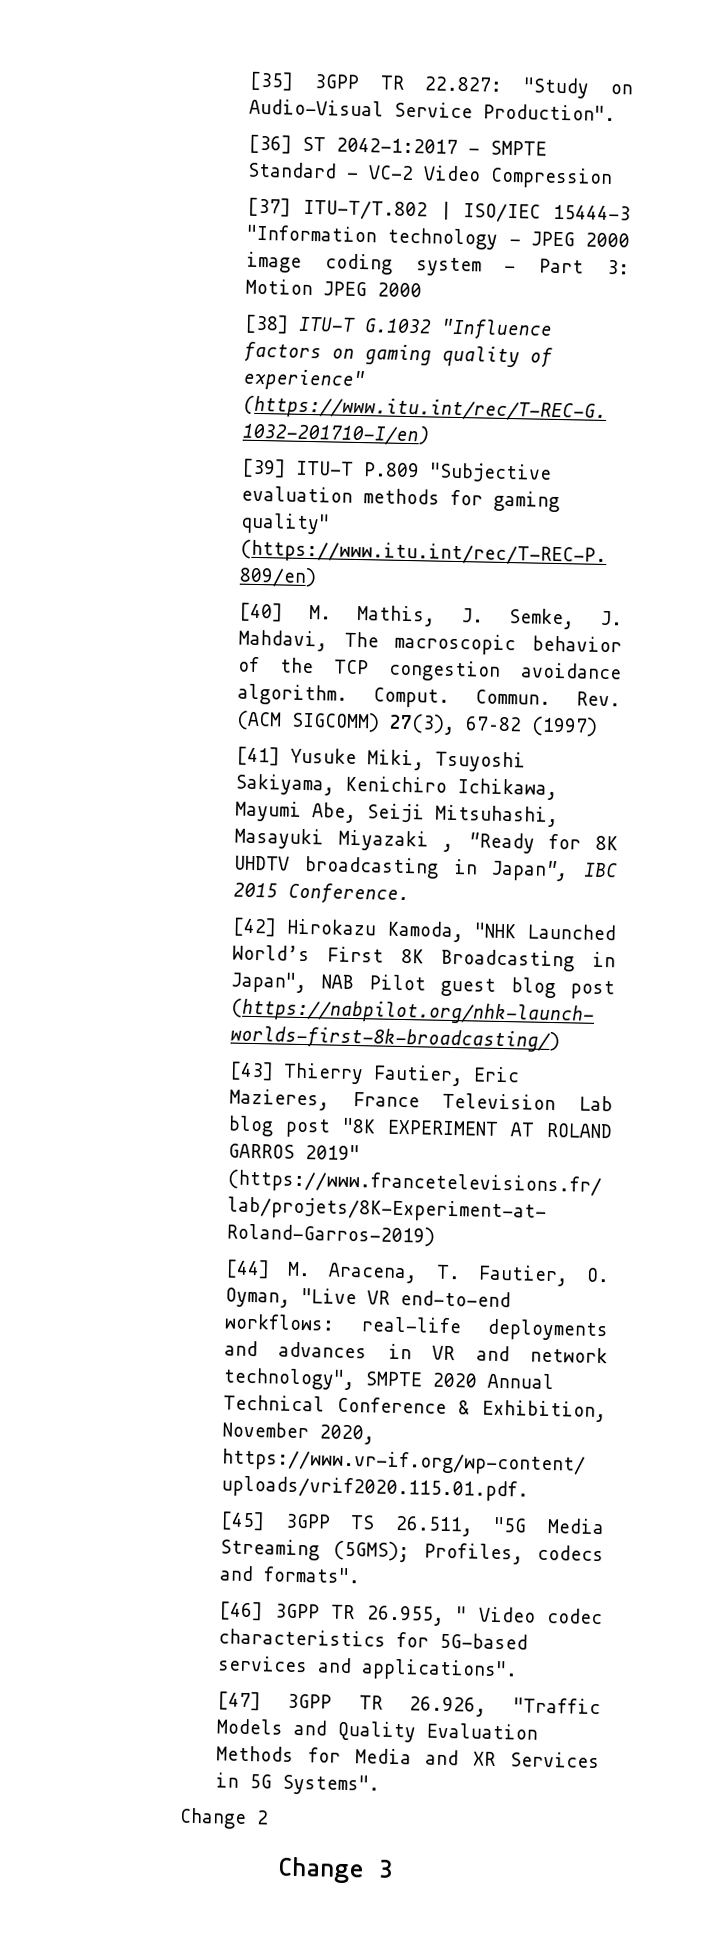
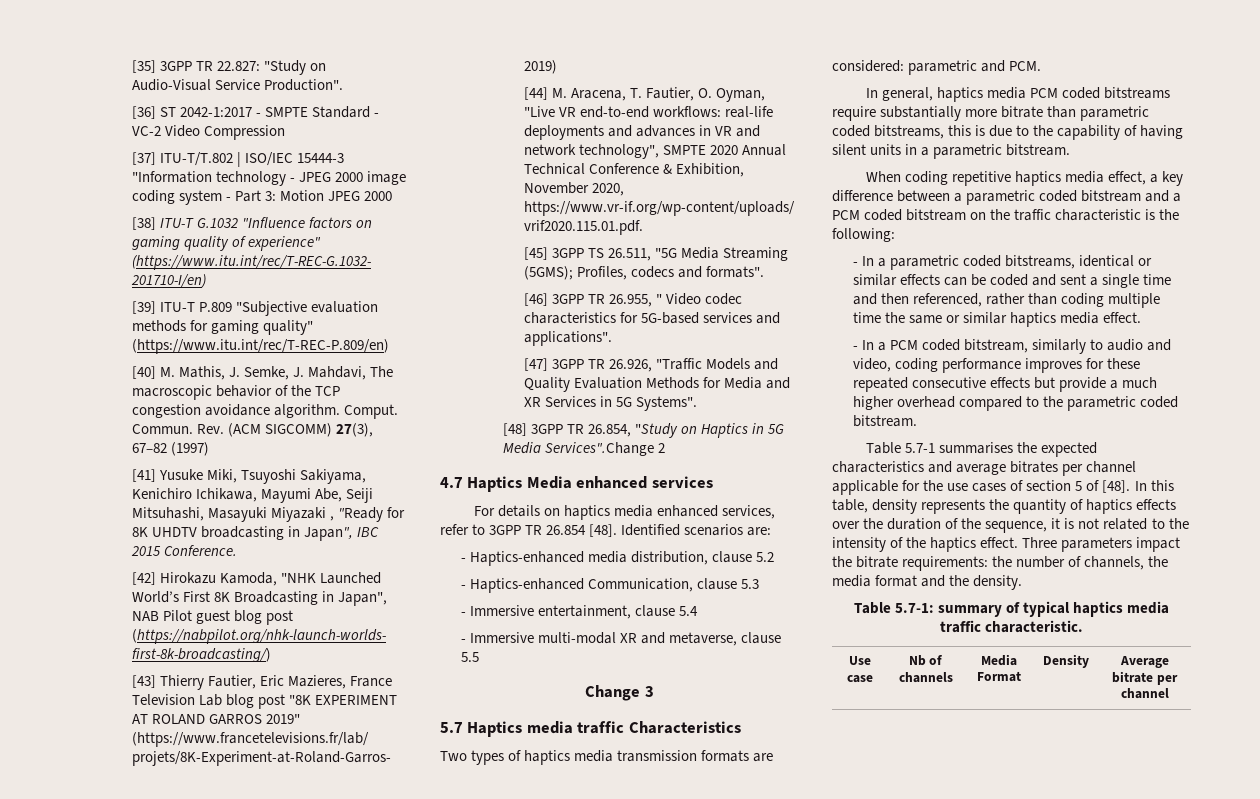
[178,1807,269,1830] [277,1856,393,1884] Change 2 // Change 3 -> [502,423,785,438] [502,442,665,456] [440,476,713,492] [473,505,775,520] [440,524,772,537] [460,551,775,566] [460,578,760,593] [460,605,699,619] [460,632,782,646] [460,652,479,662] [585,685,654,701] [440,721,741,737] [440,750,774,765] [832,60,1042,75] [865,87,1170,102] [832,106,1150,121] [832,125,1184,140] [832,144,1071,159] [865,171,1183,186] [832,190,1182,205] [832,209,1180,221] [832,228,895,242] [852,255,1153,270] [852,274,1172,288] [852,293,1161,308] [852,312,1142,327] [852,339,1172,354] [852,358,1141,373] [852,377,1158,392] [852,396,1179,411] [852,415,917,427] [865,442,1097,457] [832,461,1137,476] [832,480,1174,495] [832,499,1177,514] [832,518,1189,533] [832,537,1181,552] [832,556,1169,571] [832,575,1023,590] [853,601,1170,617] [939,620,1084,633] [848,656,871,665] [846,675,873,683] [908,655,944,666] [898,672,953,683] [981,654,1017,666] [977,671,1021,682] [1043,654,1089,668] [1119,656,1169,668] [1112,671,1178,685] [1120,688,1169,699] [48] 3GPP TR 26.854, "Study on Haptics in 5G Media Services".Change 2 // 4.7 Haptics Media enhanced services // For details on haptics media enhanced services, refer to 3GPP TR 26.854 [48]. Identified scenarios are: // - Haptics-enhanced media distribution, clause 5.2 // - Haptics-enhanced Communication, clause 5.3 // - Immersive entertainment, clause 5.4 // - Immersive multi-modal XR and metaverse, clause 5.5 // Change 3 // 5.7 Haptics media traffic Characteristics // Two types of haptics media transmission formats are considered: parametric and PCM. // In general, haptics media PCM coded bitstreams require substantially more bitrate than parametric coded bitstreams, this is due to the capability of having silent units in a parametric bitstream. // When coding repetitive haptics media effect, a key difference between a parametric coded bitstream and a PCM coded bitstream on the traffic characteristic is the following: // - In a parametric coded bitstreams, identical or similar effects can be coded and sent a single time and then referenced, rather than coding multiple time the same or similar haptics media effect. // - In a PCM coded bitstream, similarly to audio and video, coding performance improves for these repeated consecutive effects but provide a much higher overhead compared to the parametric coded bitstream. // Table 5.7-1 summarises the expected characteristics and average bitrates per channel applicable for the use cases of section 5 of [48]. In this table, density represents the quantity of haptics effects over the duration of the sequence, it is not related to the intensity of the haptics effect. Three parameters impact the bitrate requirements: the number of channels, the media format and the density. // Table 5.7-1: summary of typical haptics media traffic characteristic. // Use case | Nb of channels | Media Format | Density | Average bitrate per channel

